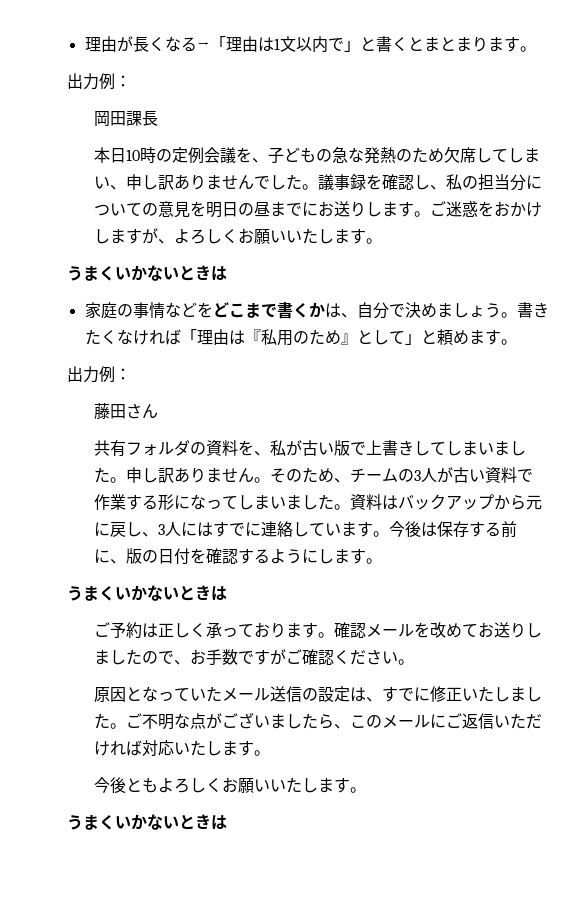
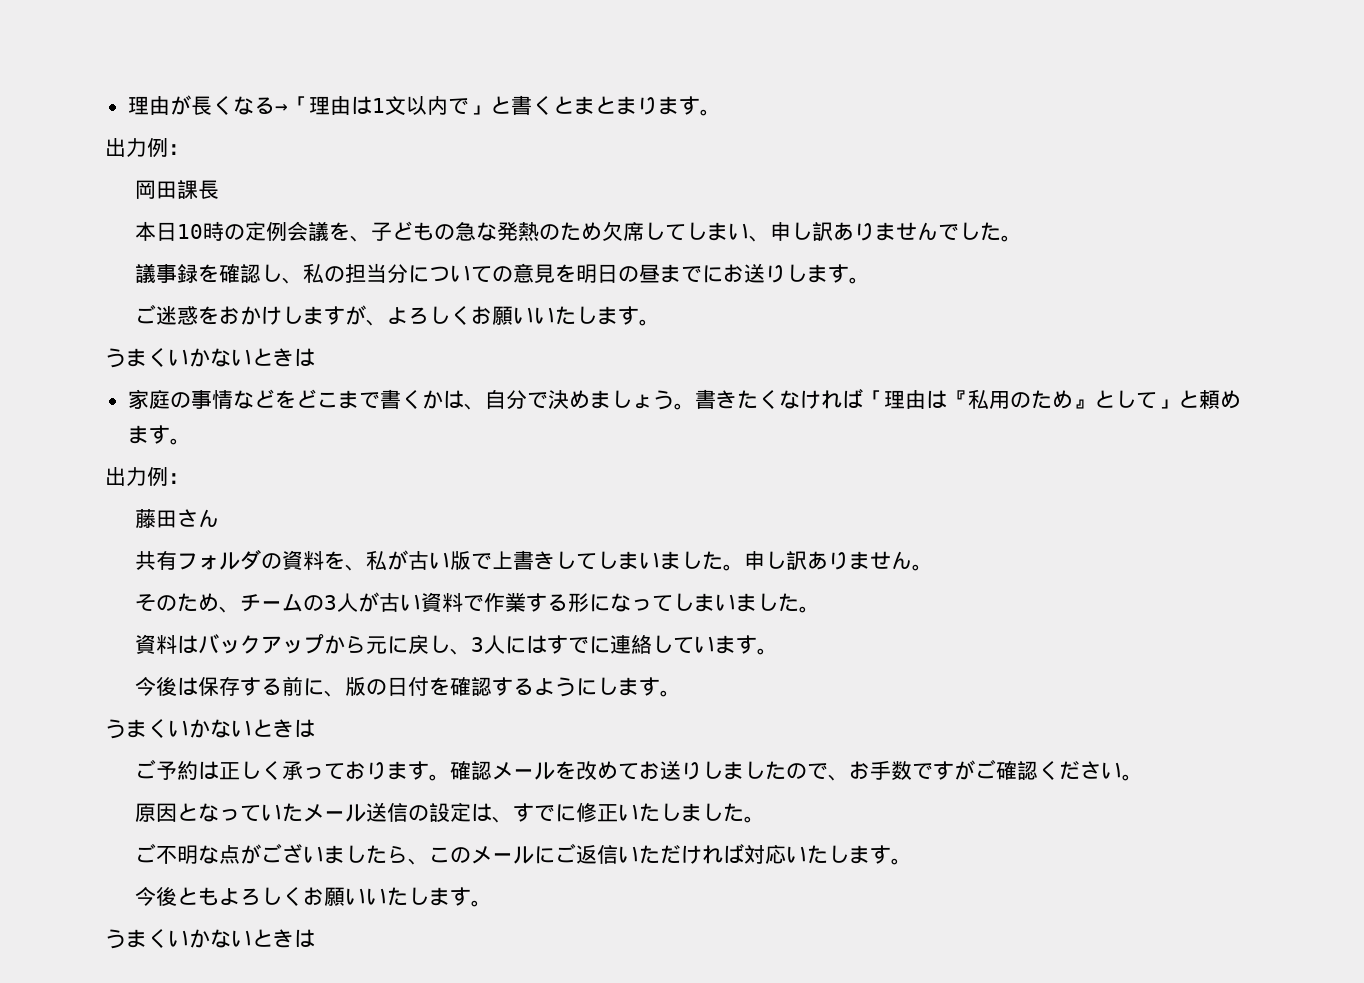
(319, 187) none -> (1022, 238) //
(431, 214) none -> (870, 280) //
(271, 480) none -> (933, 567) //
(351, 507) none -> (820, 609) //
(390, 534) none -> (778, 651) //
(127, 726) none -> (765, 819) //

